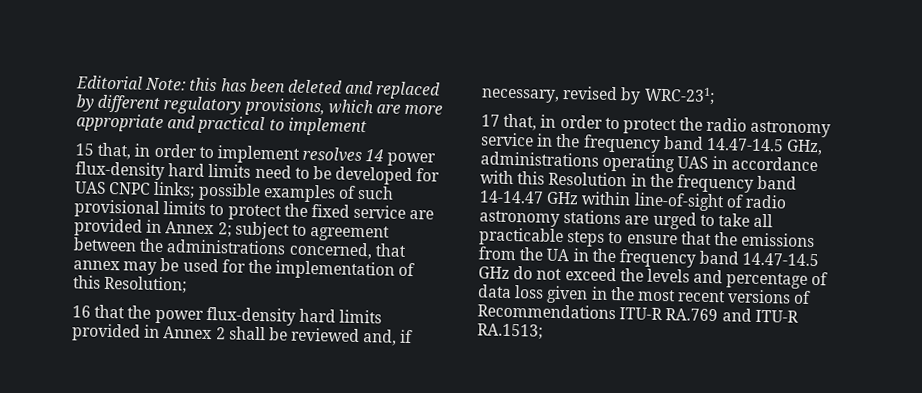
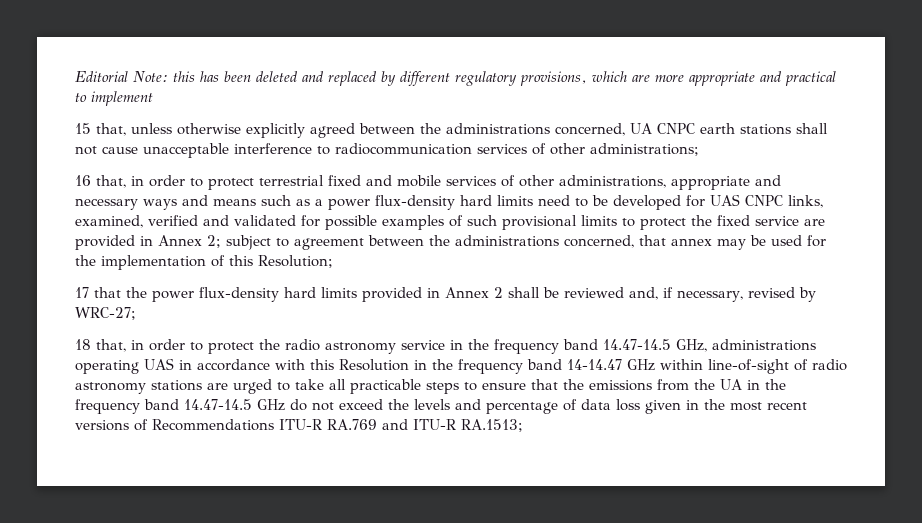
[134,143,385,164] in order to implement resolves 14 -> [131,123,828,138] [75,143,699,158] [75,175,781,190] [75,195,323,210] unless otherwise explicitly agreed between the administrations concerned, UA CNPC earth stations shall not cause unacceptable interference to radiocommunication services of other administrations; // 16 that, in order to protect terrestrial fixed and mobile services of other administrations, appropriate and necessary ways and means such as a
[153,181,196,199] links; -> [788,195,823,208] [75,215,320,228] links, examined, verified and validated for
[72,305,91,318] 16 -> [75,287,89,298] 17
[643,86,715,106] [481,114,500,127] WRC-231; // 17 -> [75,307,136,320] [75,339,91,350] WRC-27; // 18

